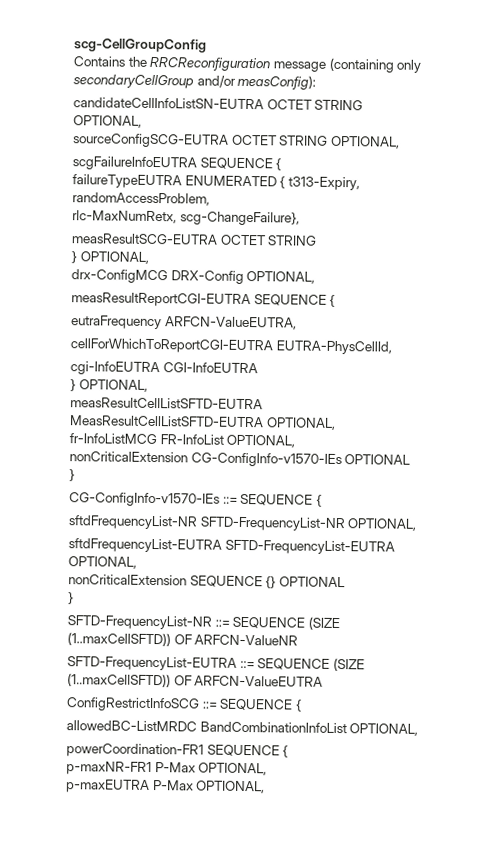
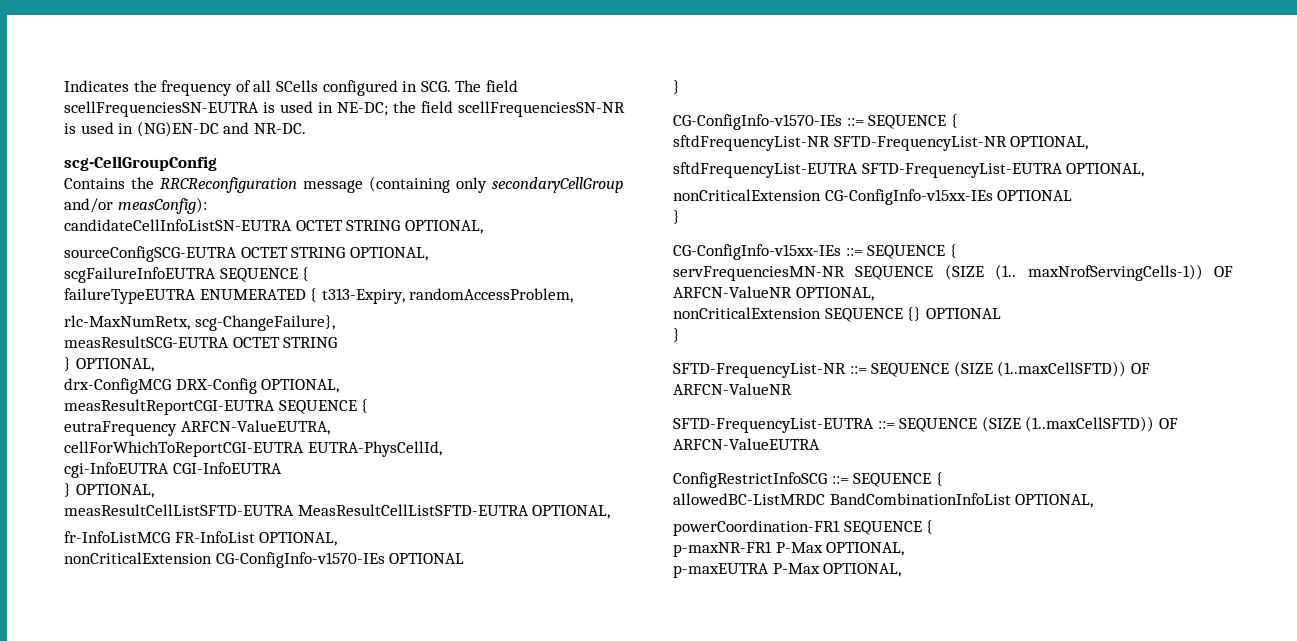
(74, 45) none -> [64,80,518,96] [64,101,625,117] [64,121,306,137] Indicates the frequency of all SCells configured in SCG. The field scellFrequenciesSN-EUTRA is used in NE-DC; the field scellFrequenciesSN-NR is used in (NG)EN-DC and NR-DC. //
(137, 562) none -> [673,189,1073,205] [673,210,680,224] [673,244,957,260] [673,264,1233,281] [673,286,874,301] // nonCriticalExtension CG-ConfigInfo-v15xx-IEs OPTIONAL // } // CG-ConfigInfo-v15xx-IEs ::= SEQUENCE { // servFrequenciesMN-NR SEQUENCE (SIZE (1.. maxNrofServingCells-1)) OF ARFCN-ValueNR OPTIONAL,

